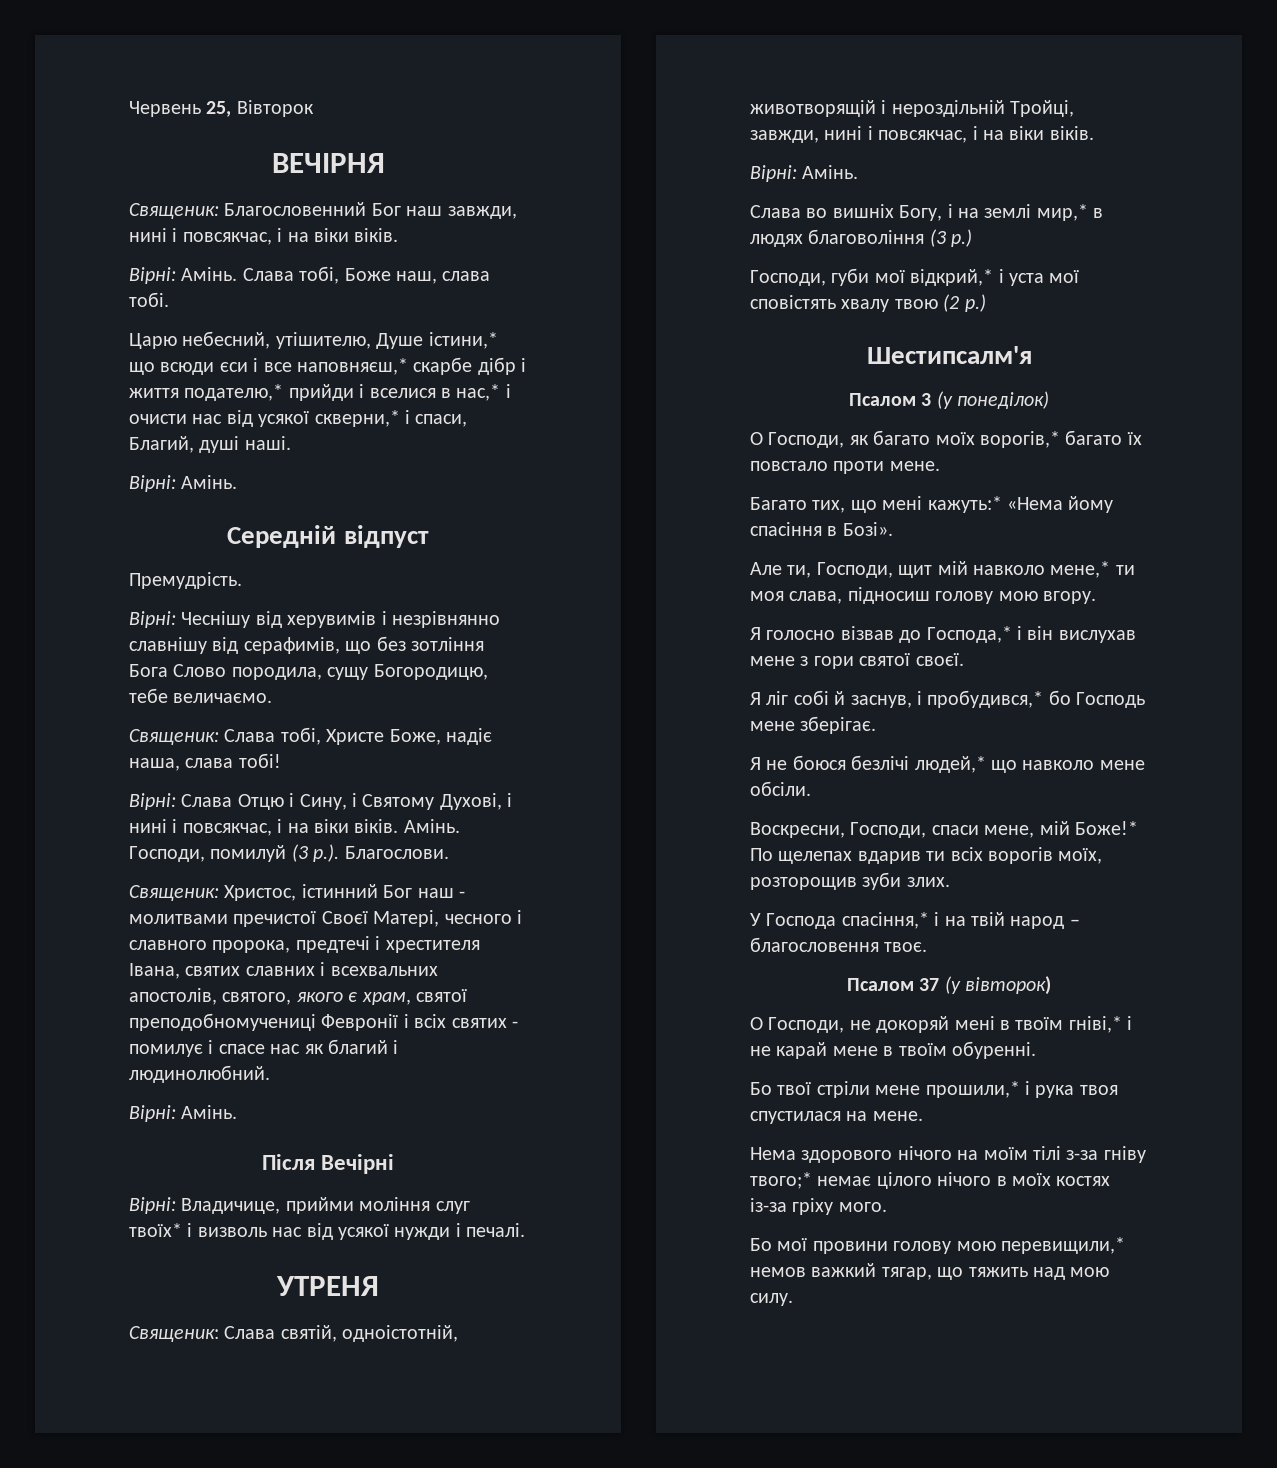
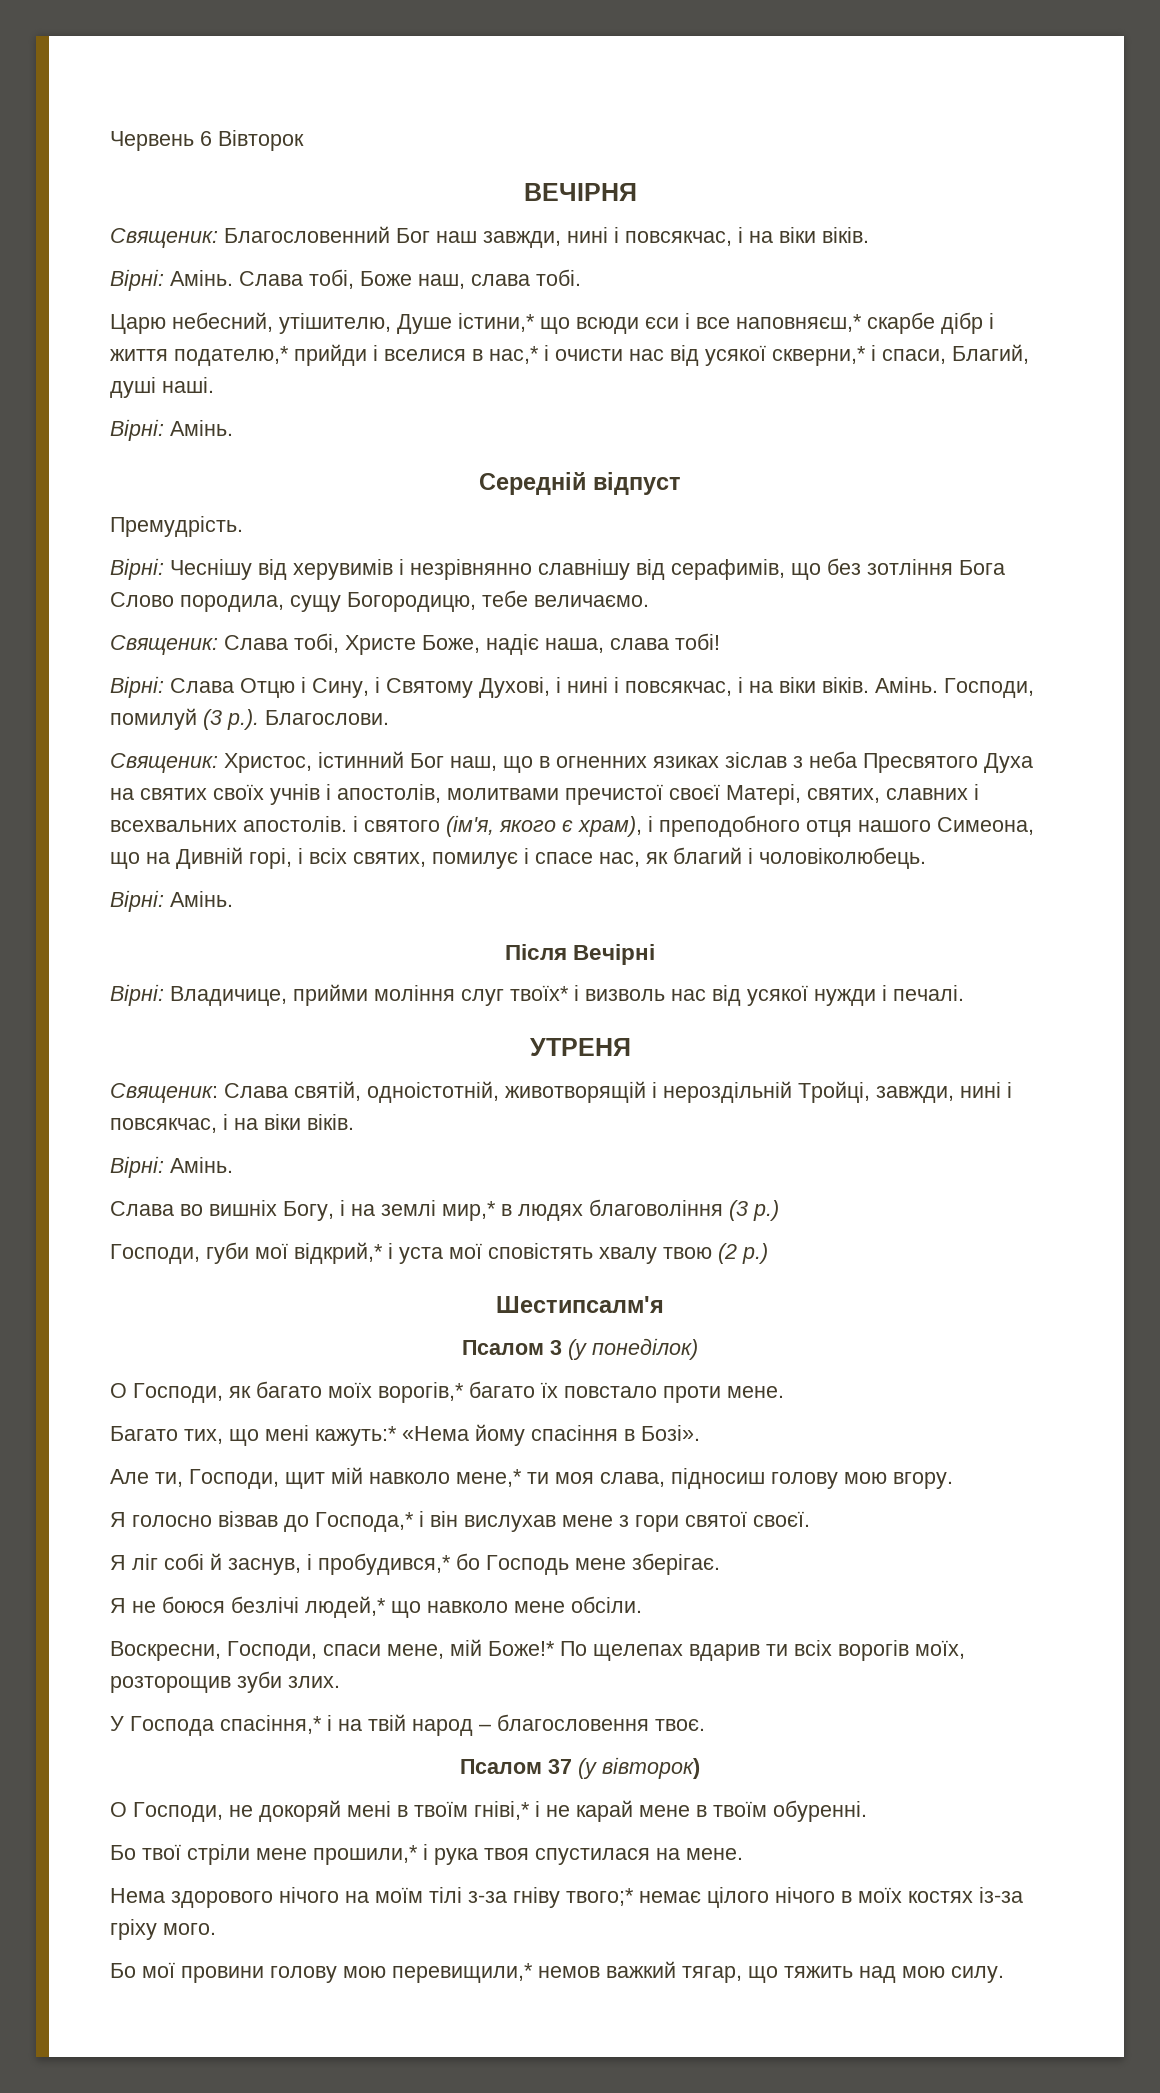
[206,101,232,117] 25, -> [200,131,212,146] 6
[417,888,465,898] [129,910,522,927] [129,936,480,953] [129,962,438,979] [129,988,467,1005] [129,1013,518,1031] наш - молитвами пречистої Своєї Матері, чесного і славного пророка, предтечі і хрестителя Івана, святих славних і всехвальних апостолів, святого, якого є храм, святої преподобномучениці Февронії і всіх святих - -> [450,751,1033,773] [110,784,979,805] [110,815,1034,837] [110,847,426,869] наш, що в огненних язиках зіслав з неба Пресвятого Духа на святих своїх учнів і апостолів, молитвами пречистої своєї Матері, святих, славних і всехвальних апостолів. і святого (ім'я, якого є храм), і преподобного отця нашого Симеона, що на Дивній горі, і всіх святих,
[270,1044,301,1054] нас -> [599,852,640,867] нас,
[129,1065,270,1083] людинолюбний. -> [759,847,926,869] чоловіколюбець.

